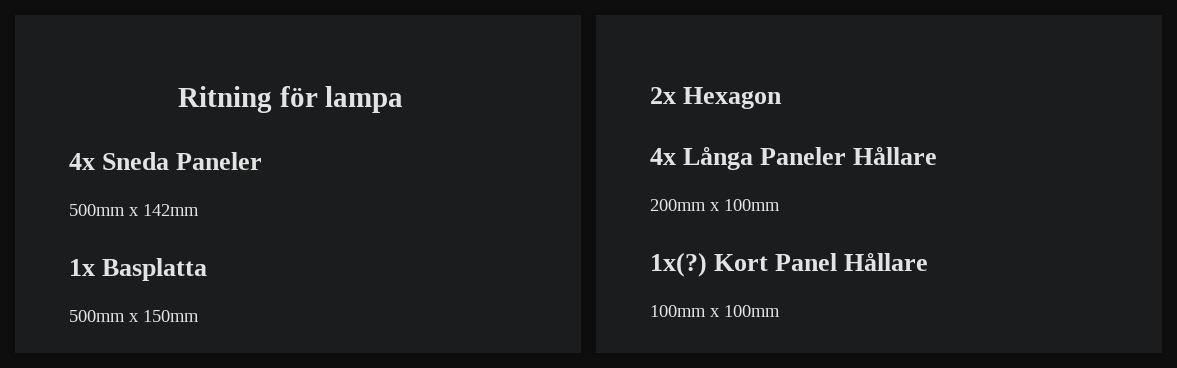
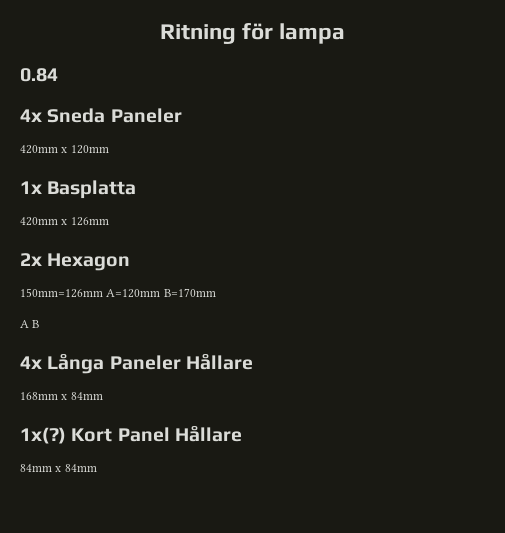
(404, 99) none -> [20,68,58,82] // 0.84
[69,204,199,216] 500mm x 142mm -> [20,145,109,154] 420mm x 120mm
[69,310,199,322] 500mm x 150mm -> [20,217,109,226] 420mm x 126mm
(783, 98) none -> [20,288,216,298] [20,320,40,328] // 150mm=126mm A=120mm B=170mm // A B
[650,199,780,211] 200mm x 100mm -> [20,392,103,400] 168mm x 84mm
[650,305,780,317] 100mm x 100mm -> [20,464,97,472] 84mm x 84mm

